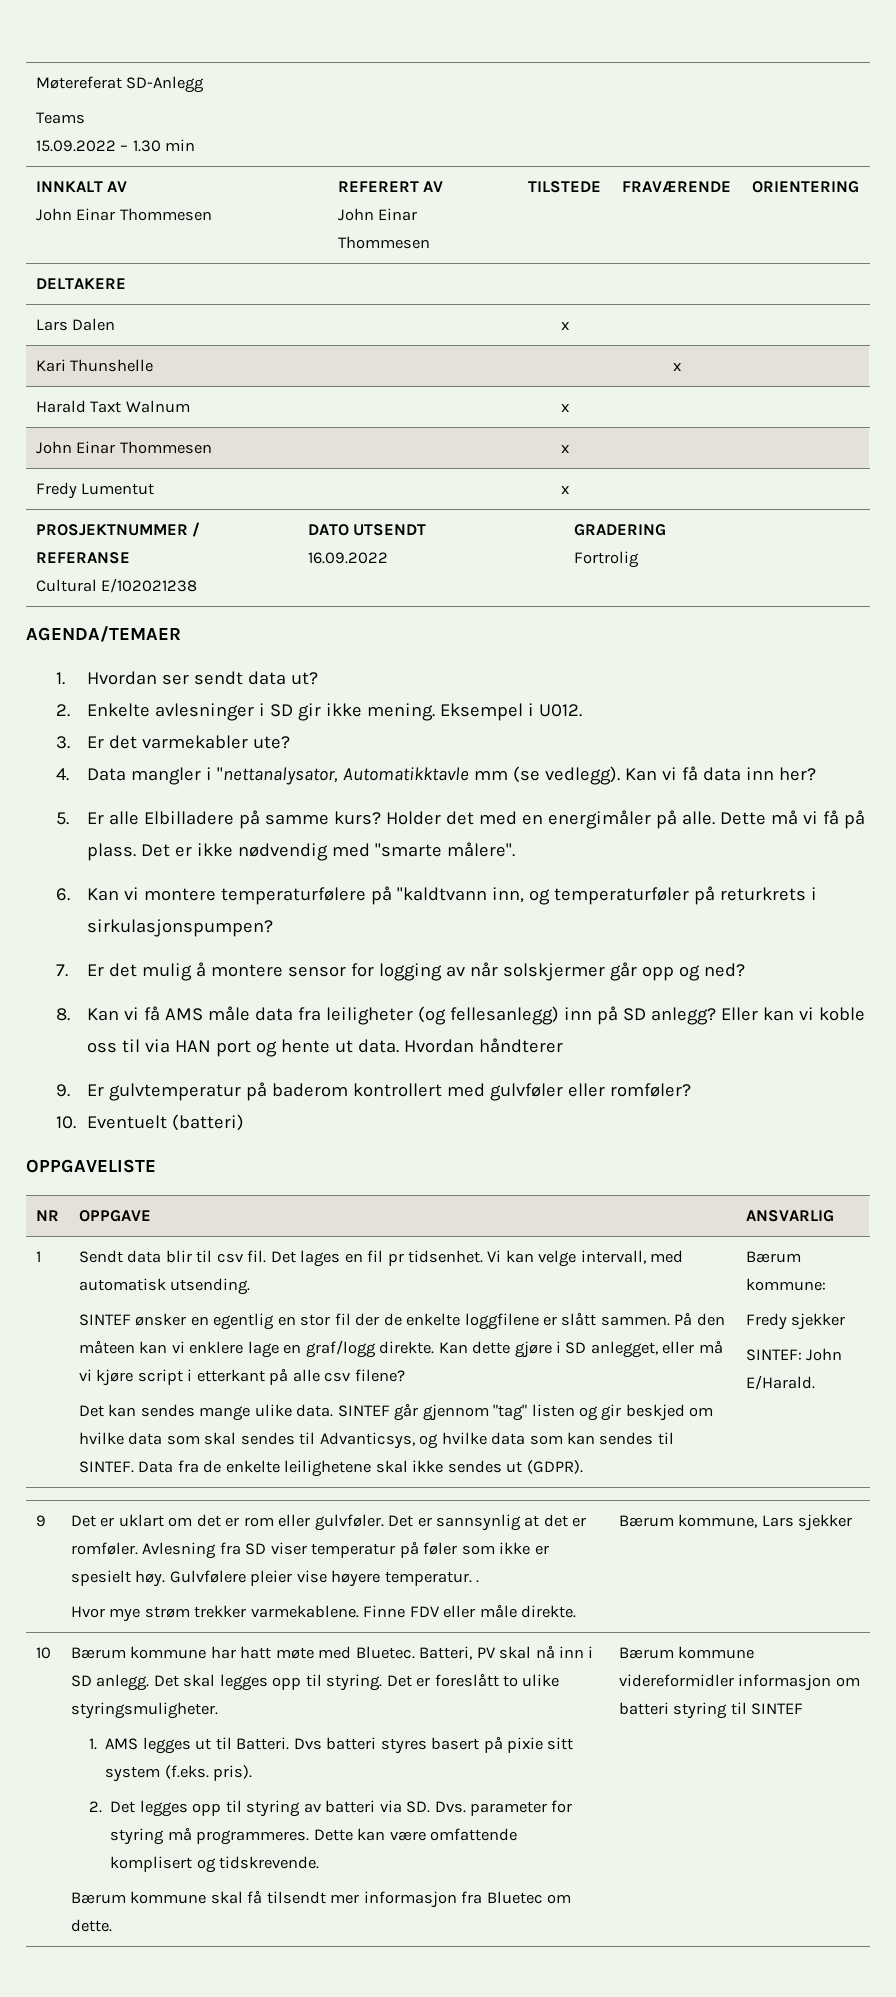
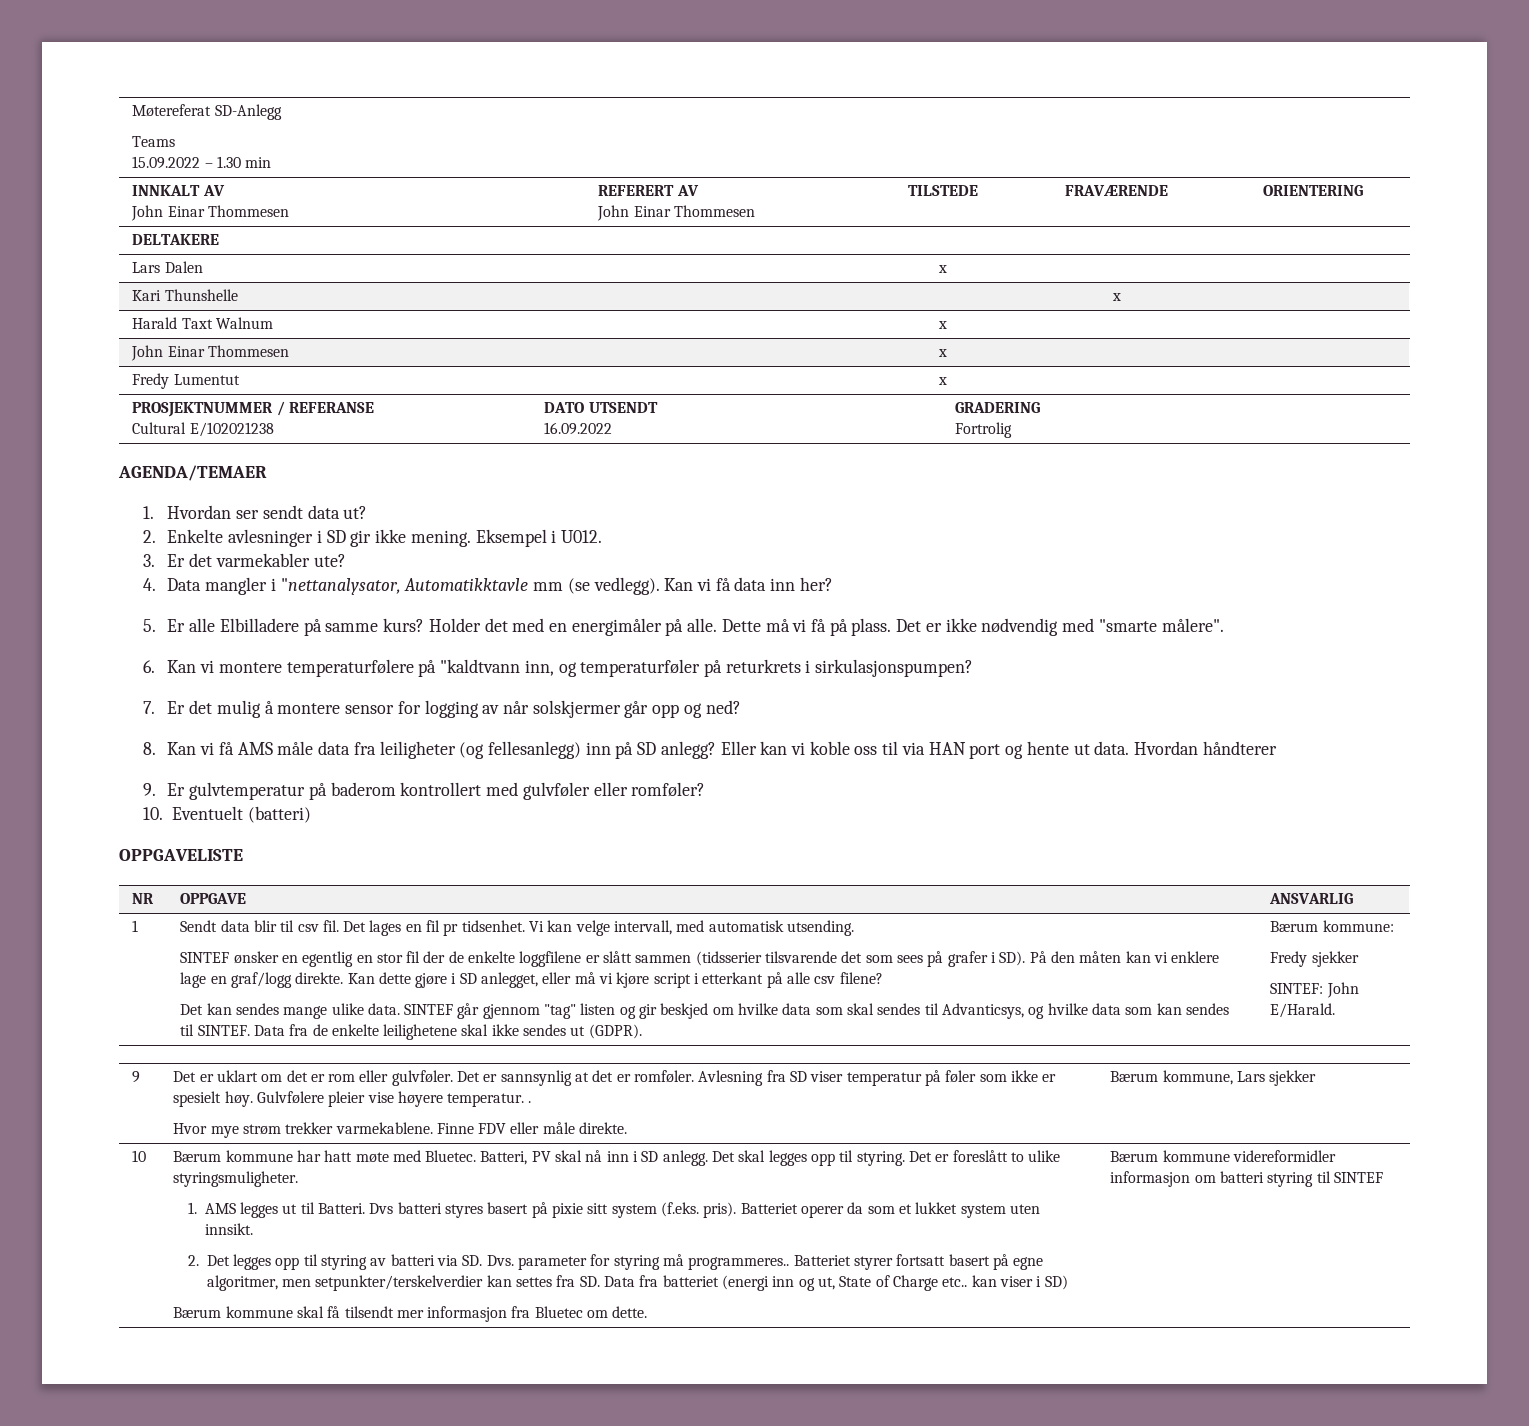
[600,1316,670,1326] sammen. -> [635,951,1026,967] sammen (tidsserier tilsvarende det som sees på grafer i SD).
[78,1340,135,1354] måteen -> [1079,951,1122,963] måten
(253, 1773) none -> [740,1202,1040,1218] [204,1223,253,1235] Batteriet operer da som et lukket system uten innsikt.
[196,1828,518,1845] [110,1856,320,1873] programmeres. Dette kan være omfattende komplisert og tidskrevende. -> [688,1254,1044,1270] [206,1275,1068,1291] programmeres.. Batteriet styrer fortsatt basert på egne algoritmer, men setpunkter/terskelverdier kan settes fra SD. Data fra batteriet (energi inn og ut, State of Charge etc.. kan viser i SD)

